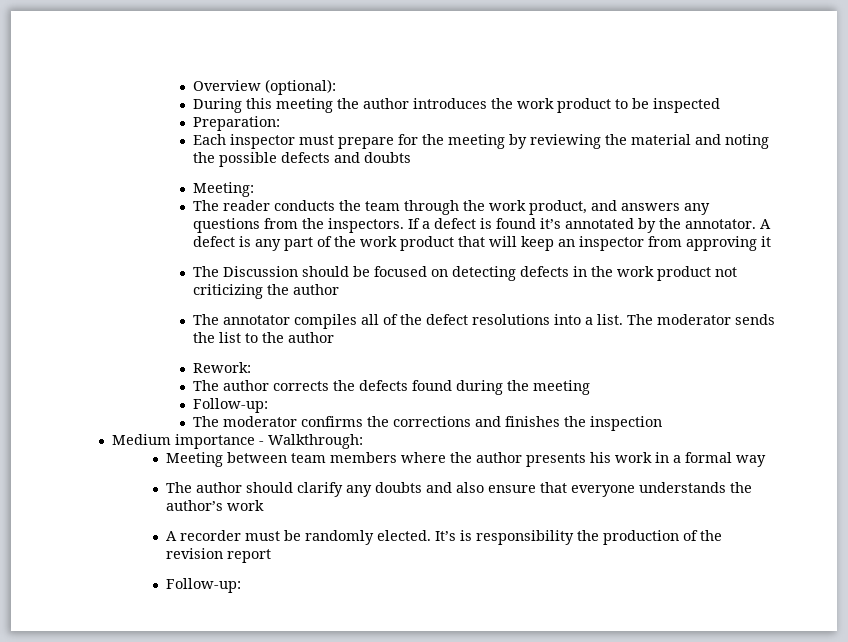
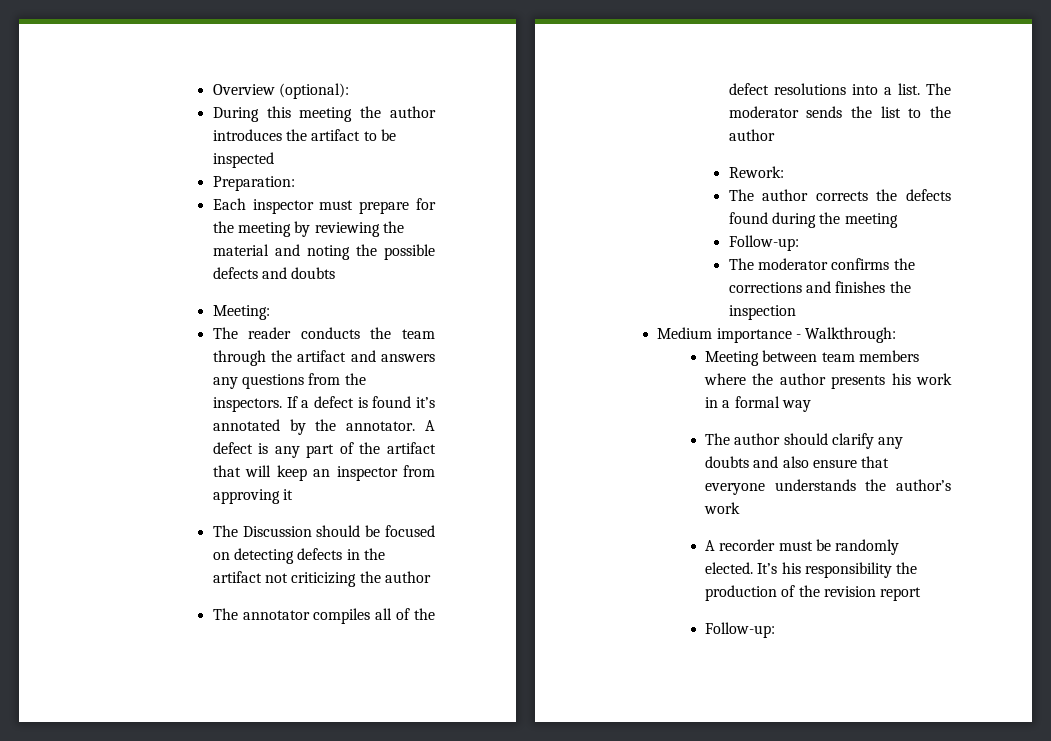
[516,98,611,113] work product -> [311,129,361,141] artifact
[488,200,587,215] work product, -> [297,350,347,362] artifact
[359,236,454,251] work product -> [387,442,436,454] artifact
[616,266,711,281] work product -> [212,571,262,583] artifact
[459,530,472,541] is -> [781,562,801,574] his

